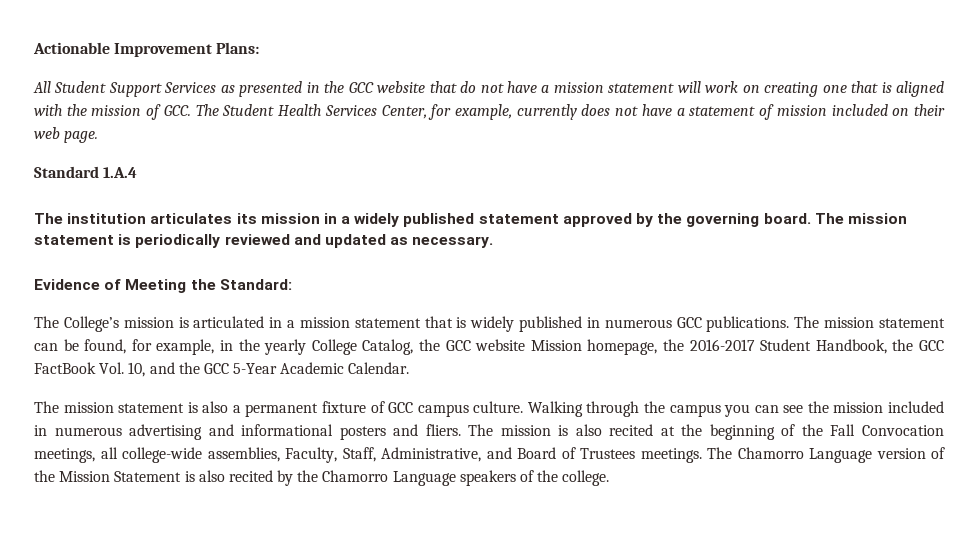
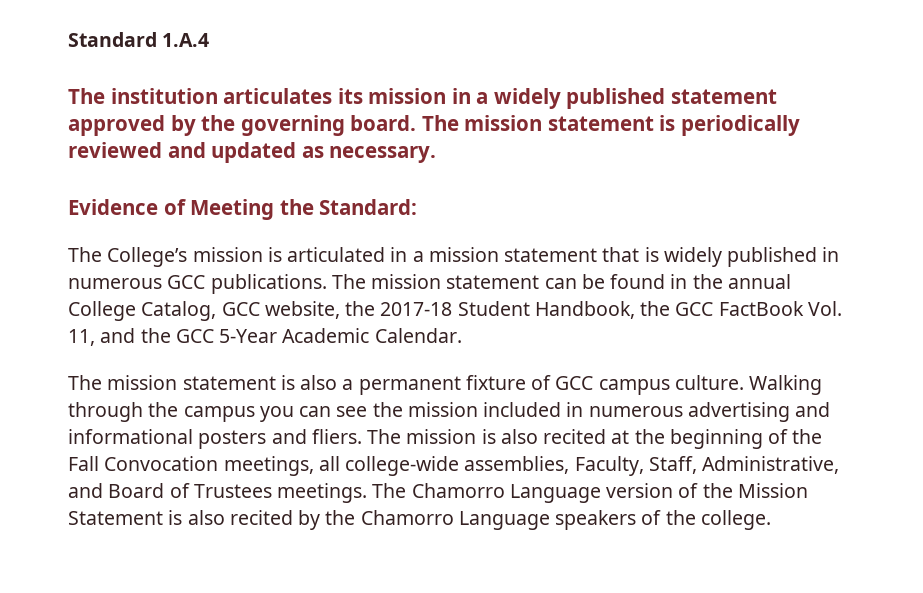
[33,42,260,57] [33,81,945,97] [34,104,946,120] [34,127,99,143] Actionable Improvement Plans: // All Student Support Services as presented in the GCC website that do not have a mission statement will work on creating one that is aligned with the mission of GCC. The Student Health Services Center, for example, currently does not have a statement of mission included on their web page. // -> (68, 39) none
[84,339,307,355] found, for example, in the yearly -> [610,274,791,289] found in the annual
[419,339,755,355] the GCC website Mission homepage, the 2016-2017 -> [221,301,453,319] GCC website, the 2017-18
[128,362,146,377] 10, -> [68,329,95,346] 11,

